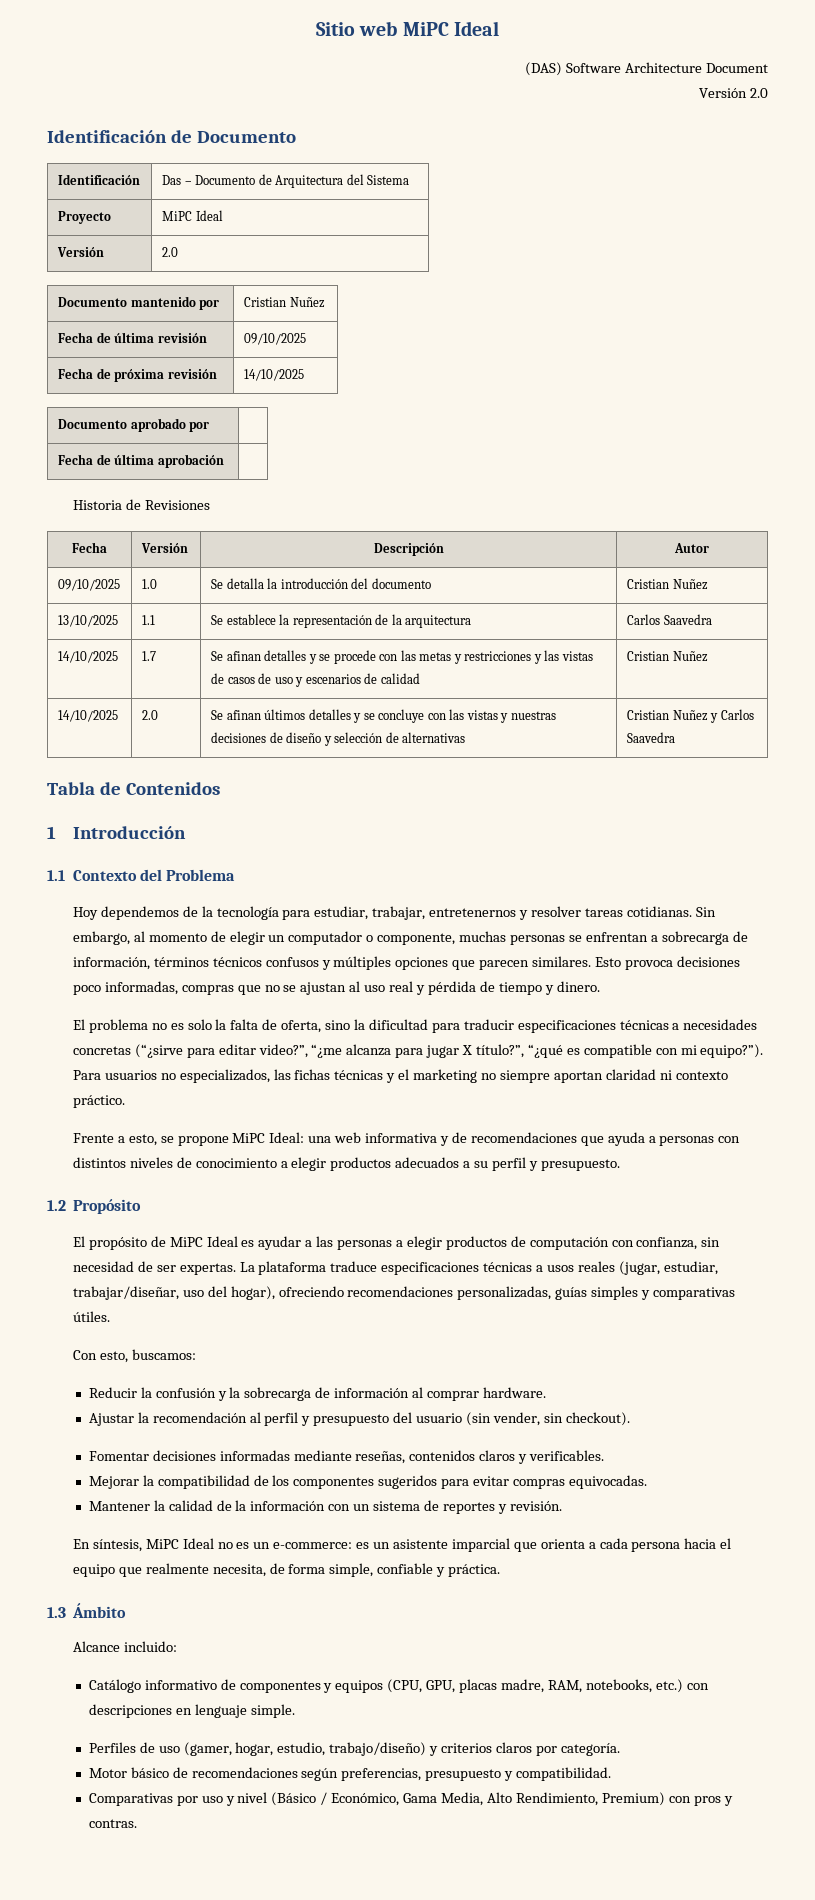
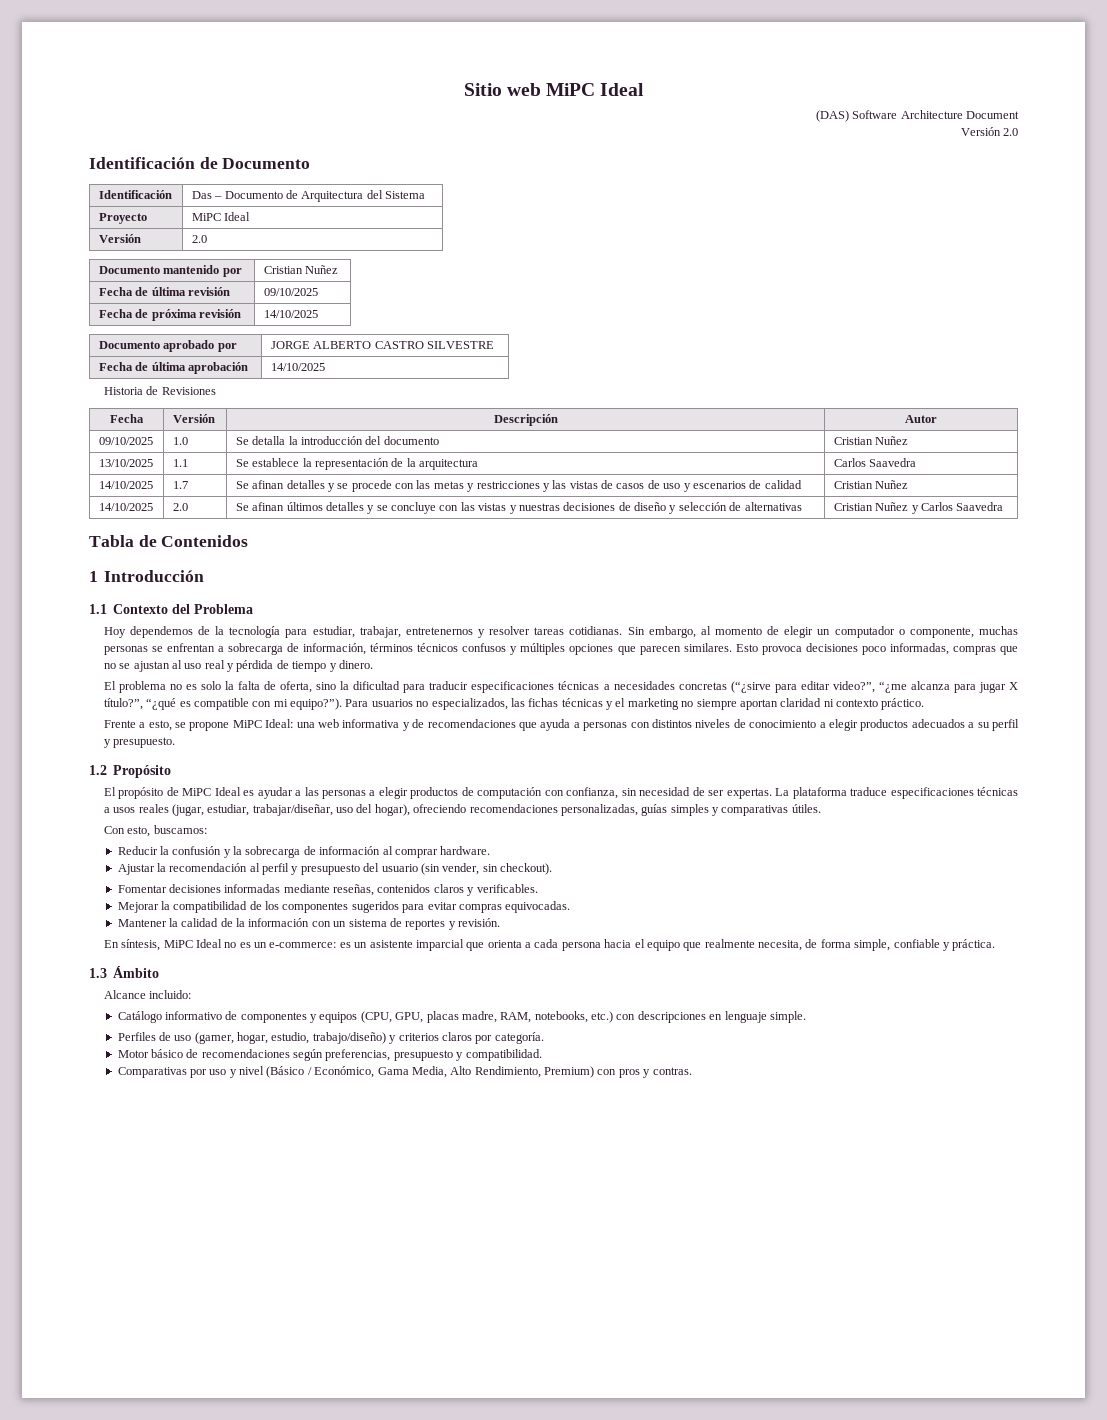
(210, 427) none -> [270,341,494,349] JORGE ALBERTO CASTRO SILVESTRE
(224, 461) none -> [270,363,325,371] 14/10/2025

